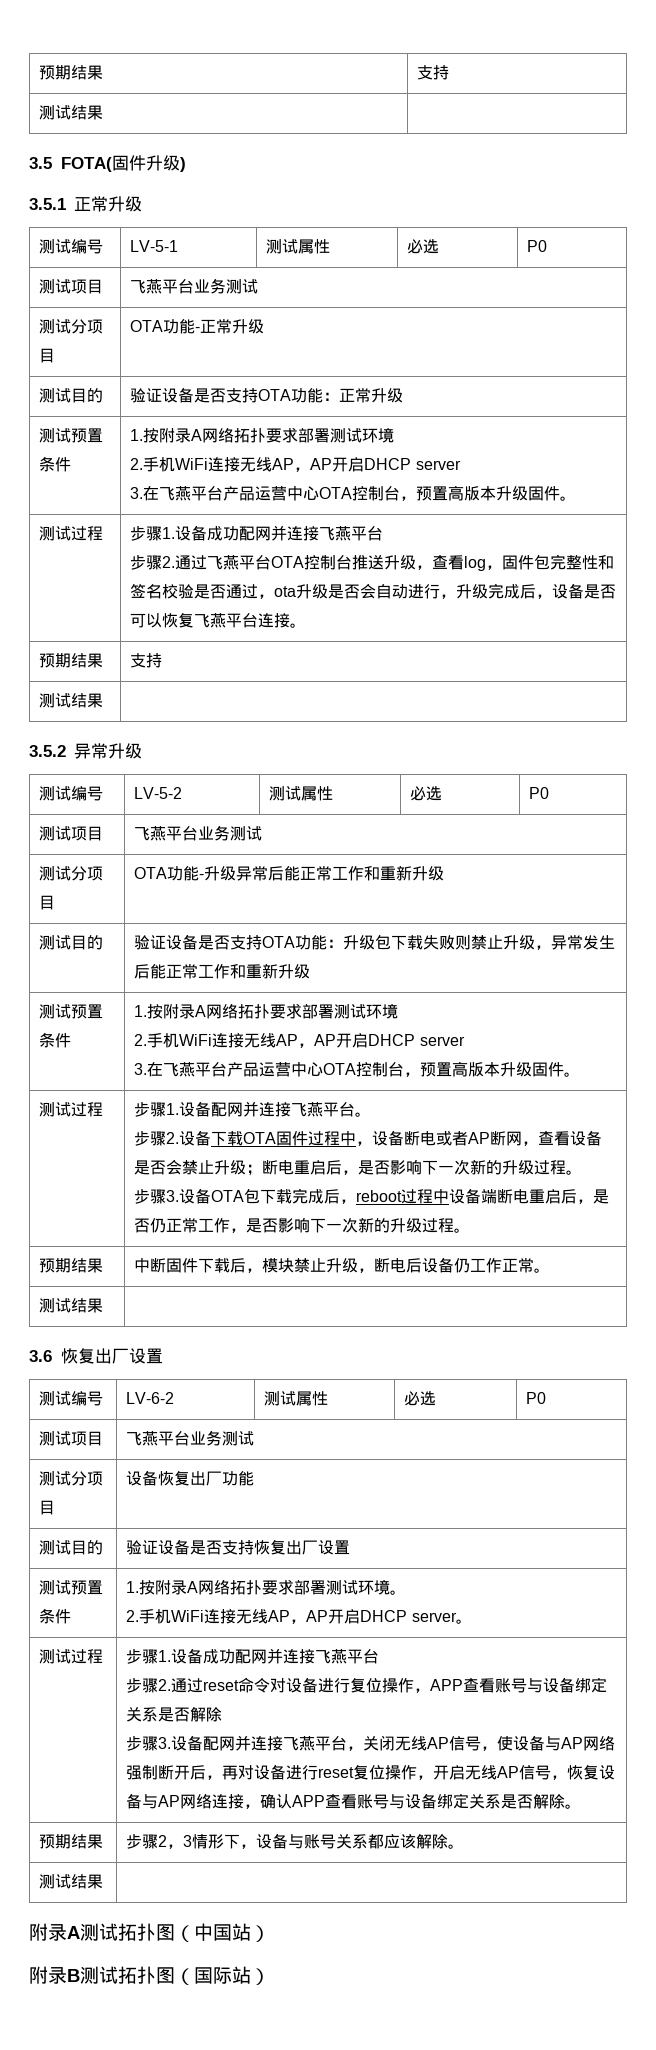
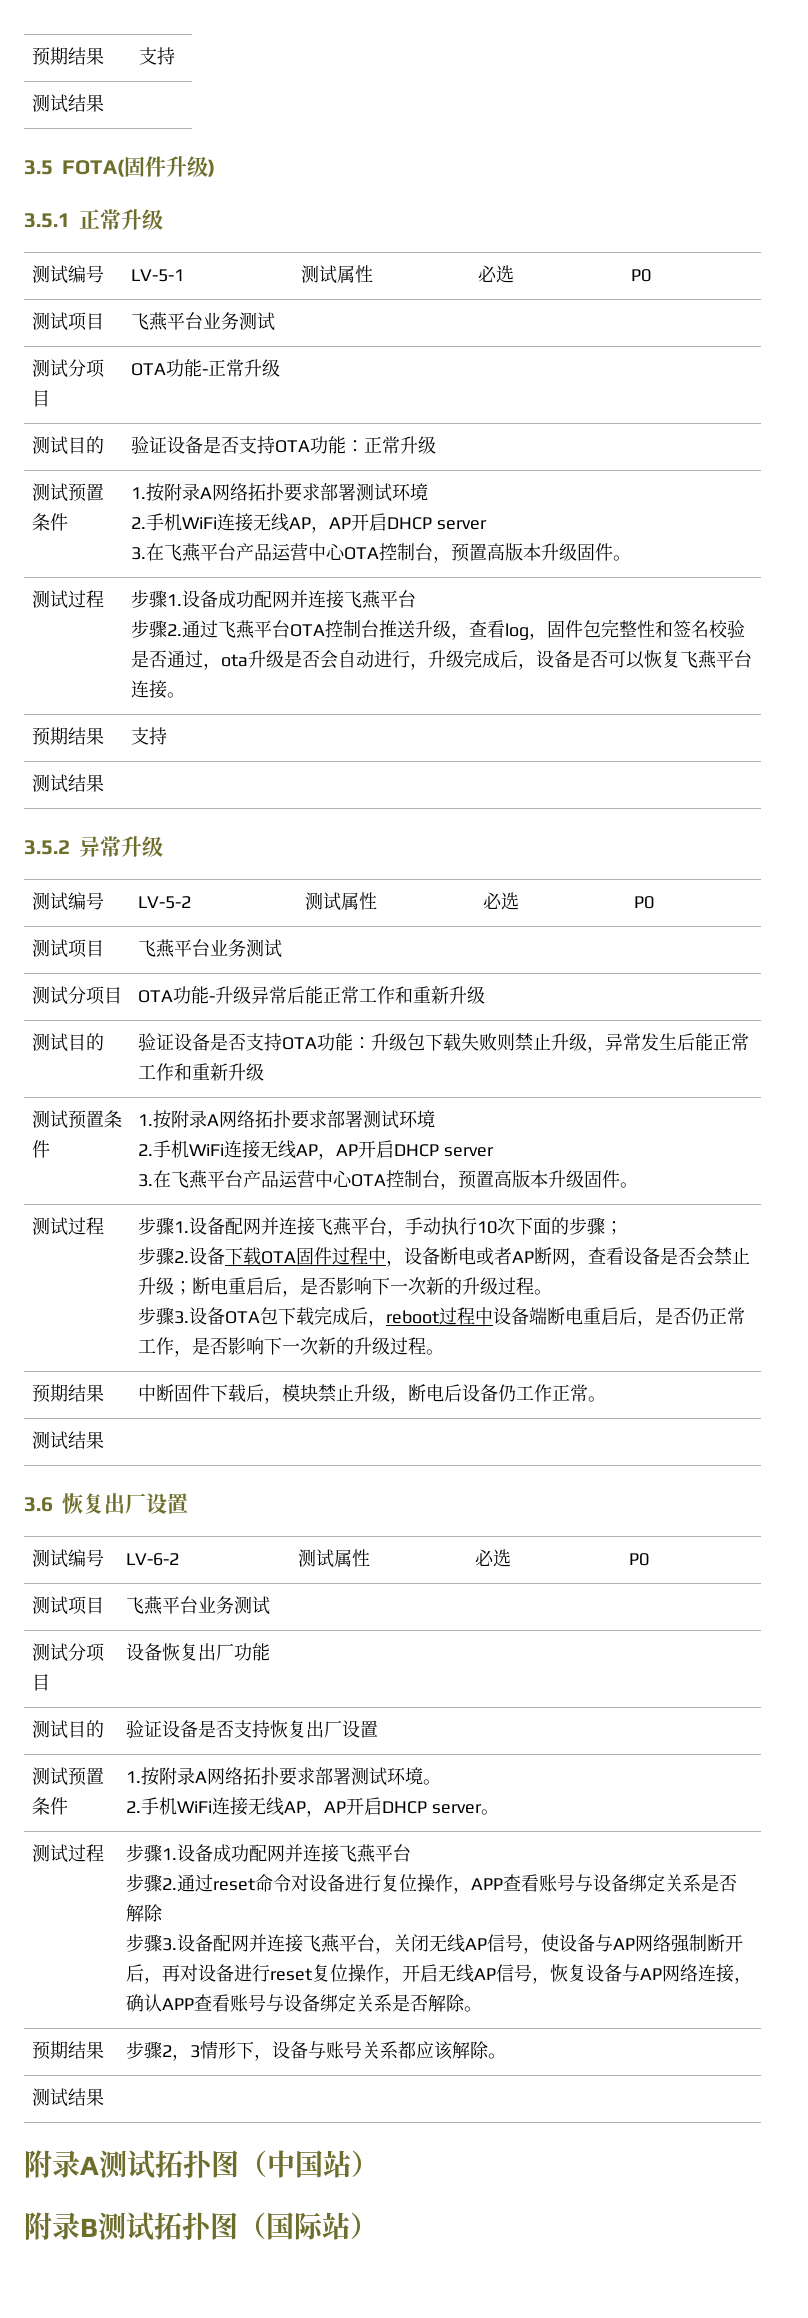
[355,1112,372,1117] 。 -> [387,1217,624,1237] ，手动执行10次下面的步骤；

